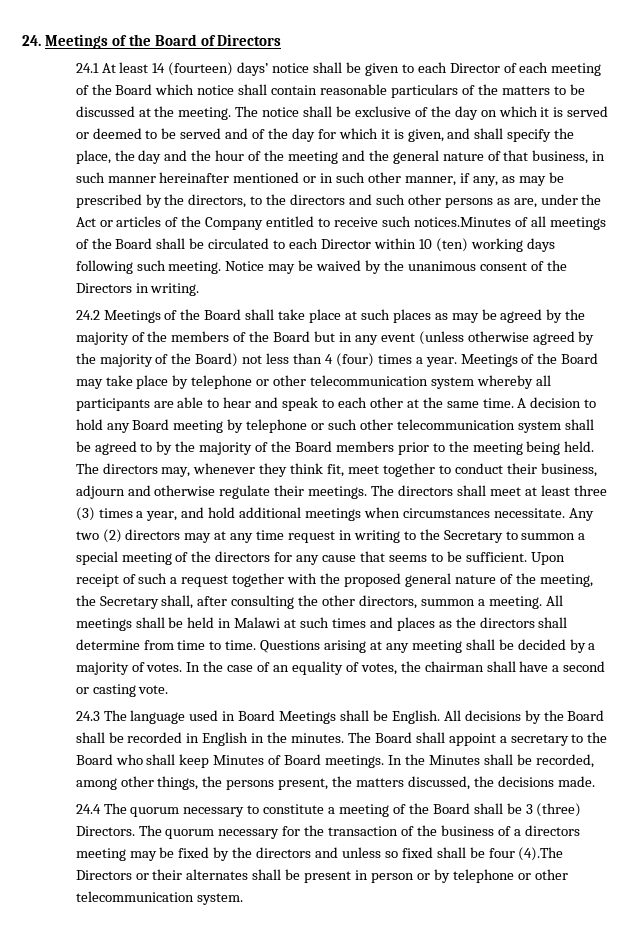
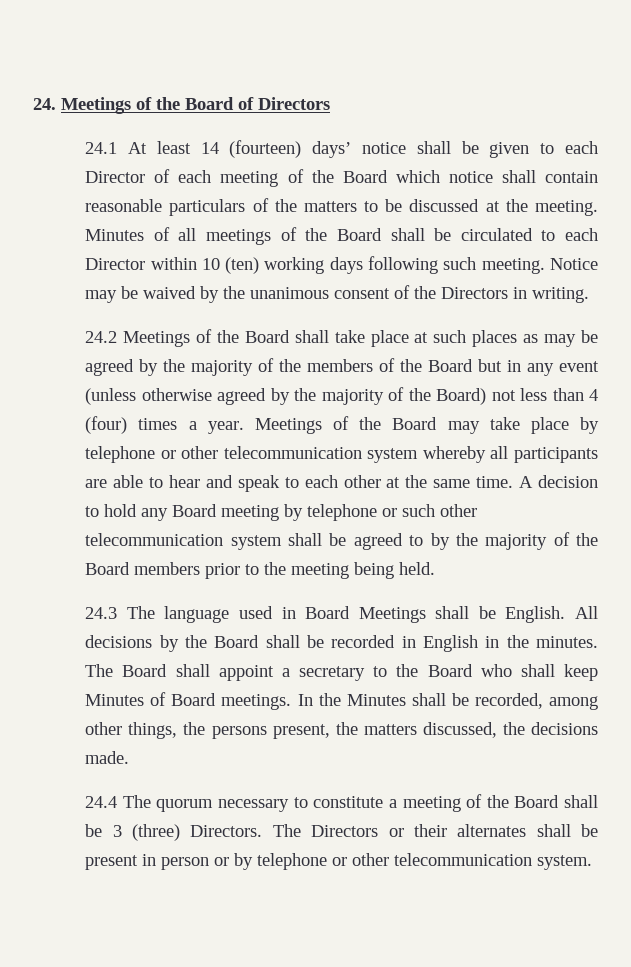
[235,106,609,120] [75,128,575,142] [75,150,606,164] [75,172,564,186] [75,194,602,208] [75,216,511,230] The notice shall be exclusive of the day on which it is served or deemed to be served and of the day for which it is given, and shall specify the place, the day and the hour of the meeting and the general nature of that business, in such manner hereinafter mentioned or in such other manner, if any, as may be prescribed by the directors, to the directors and such other persons as are, under the Act or articles of the Company entitled to receive such notices.Minutes -> [85,229,145,241] Minutes
[75,463,597,477] [75,485,607,499] [75,507,594,521] [75,529,586,543] [75,551,565,565] [75,573,593,587] [75,595,563,609] [75,617,568,631] [75,639,596,653] [75,661,606,675] [75,684,169,697] The directors may, whenever they think fit, meet together to conduct their business, adjourn and otherwise regulate their meetings. The directors shall meet at least three (3) times a year, and hold additional meetings when circumstances necessitate. Any two (2) directors may at any time request in writing to the Secretary to summon a special meeting of the directors for any cause that seems to be sufficient. Upon receipt of such a request together with the proposed general nature of the meeting, the Secretary shall, after consulting the other directors, summon a meeting. All meetings shall be held in Malawi at such times and places as the directors shall determine from time to time. Questions arising at any meeting shall be decided by a majority of votes. In the case of an equality of votes, the chairman shall have a second or casting vote. -> (436, 568) none
[165,825,580,839] [75,847,564,861] quorum necessary for the transaction of the business of a directors meeting may be fixed by the directors and unless so fixed shall be four (4).The -> (301, 830) none

